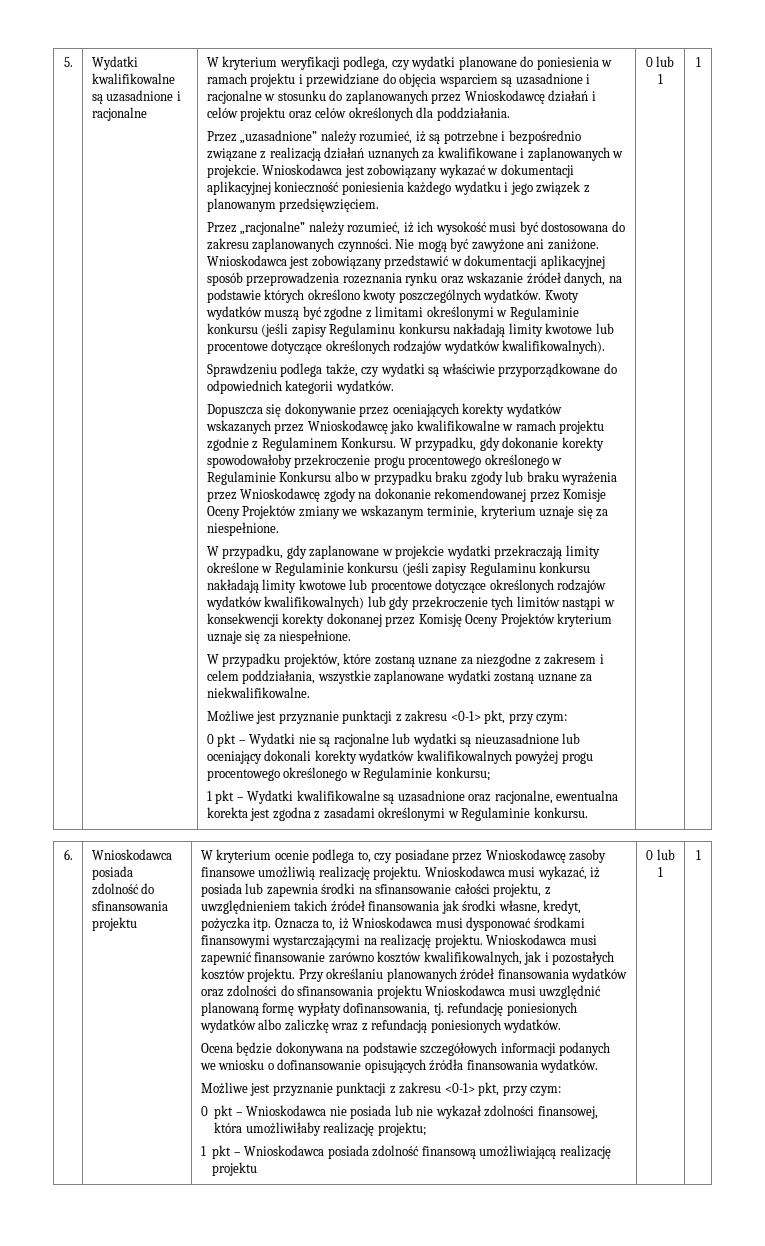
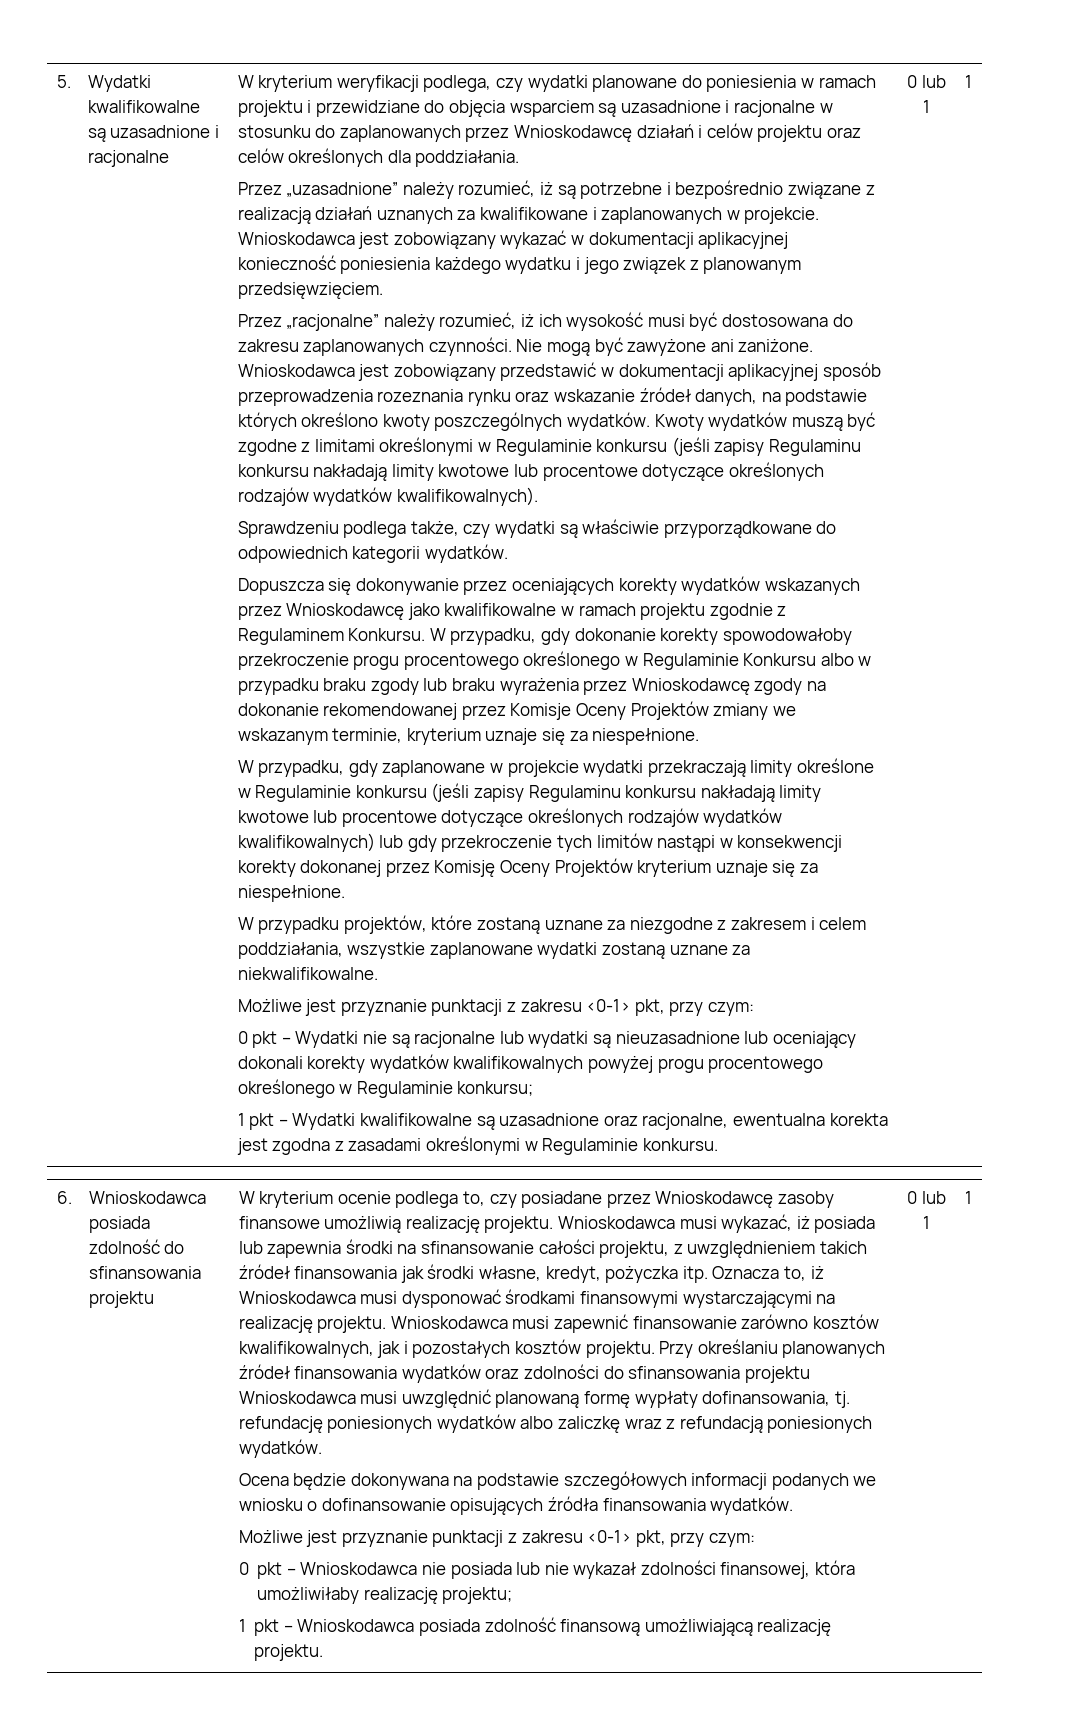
[212,1162,258,1176] projektu -> [254,1644,324,1661] projektu.

